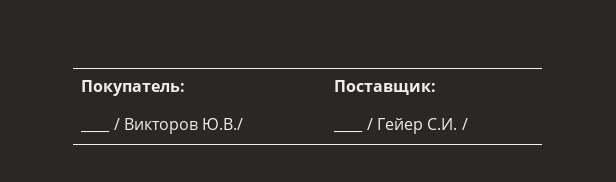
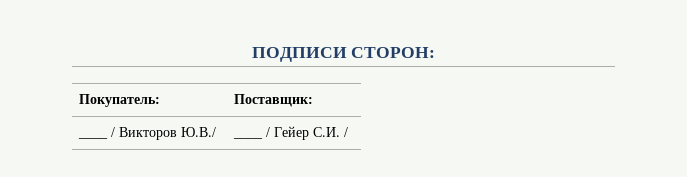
(81, 88) none -> [251,47,436,62] ПОДПИСИ СТОРОН: //

